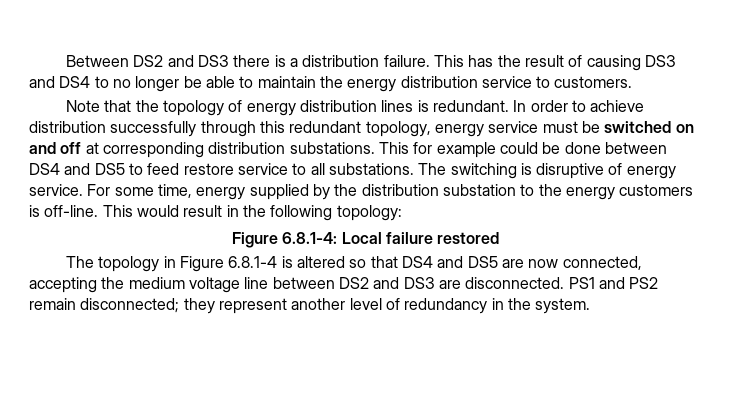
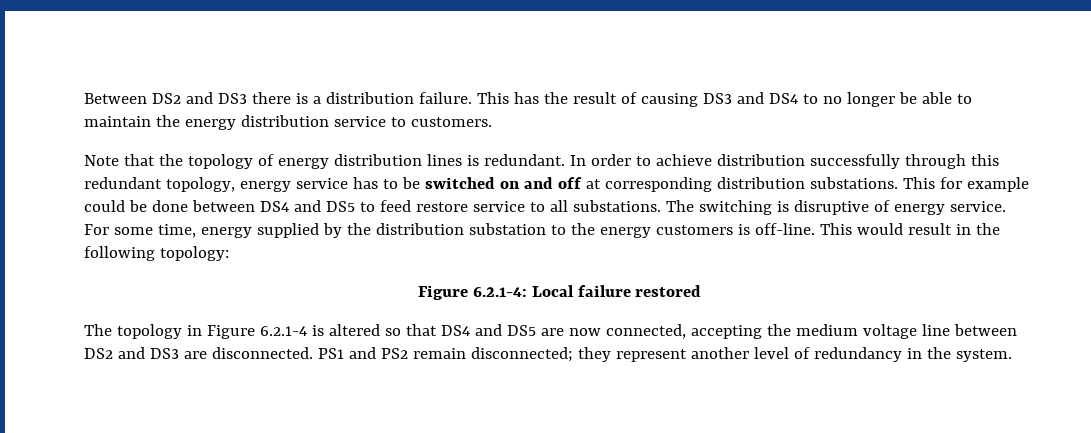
[542,121,578,133] must -> [352,177,398,189] has to
[282,232,338,244] 6.8.1-4: -> [472,287,527,297] 6.2.1-4:
[228,256,278,268] 6.8.1-4 -> [259,326,307,336] 6.2.1-4

